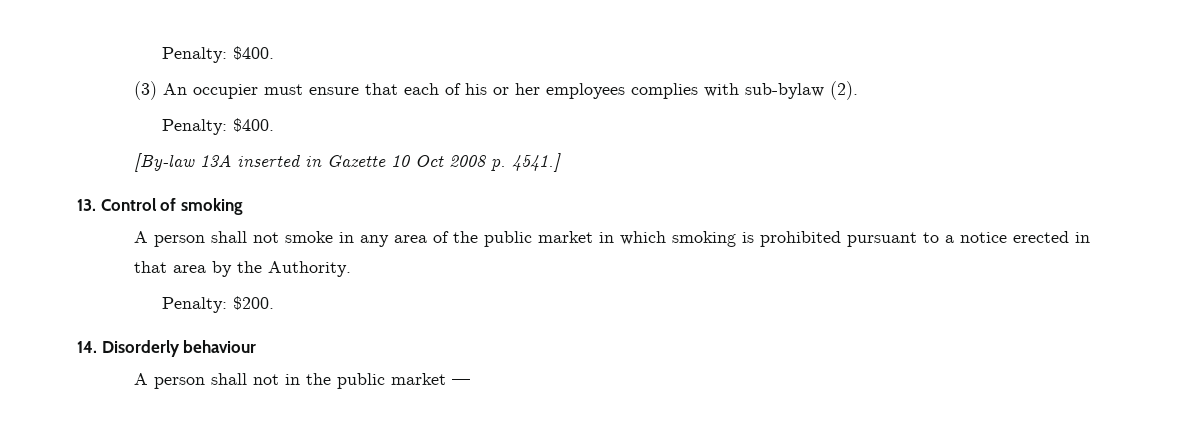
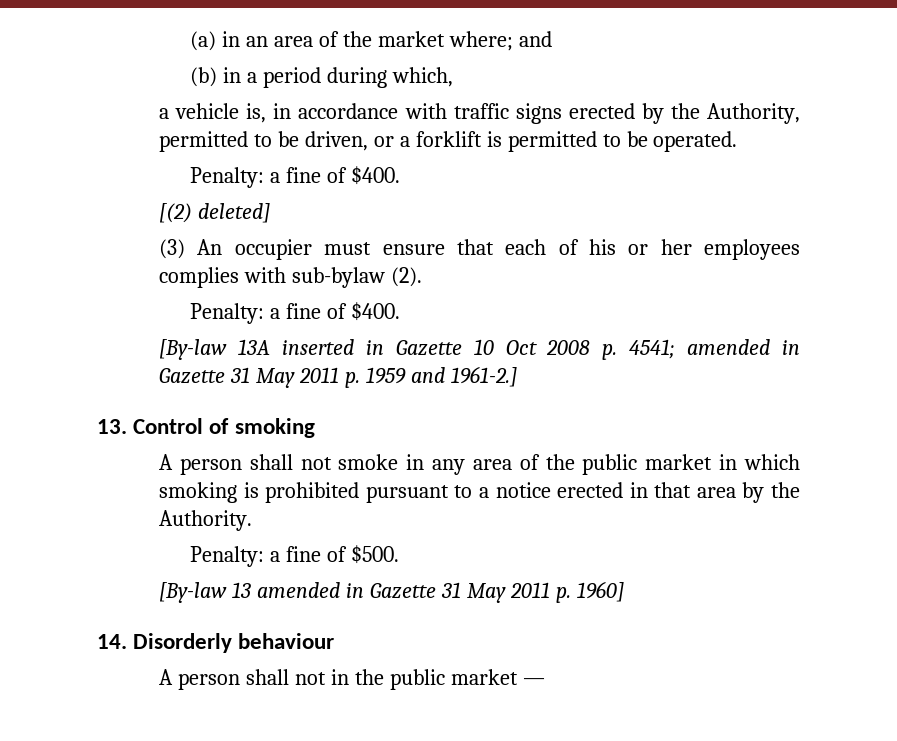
[162,46,275,63] Penalty: $400. -> [190,31,552,51] [190,67,453,88] [159,103,800,124] [159,131,738,152] [190,166,400,188] [159,203,271,223] (a) in an area of the market where; and // (b) in a period during which, // a vehicle is, in accordance with traffic signs erected by the Authority, permitted to be driven, or a forklift is permitted to be operated. // Penalty: a fine of $400. // [(2) deleted]
(228, 127) none -> [270,303,347,319] a fine of
[511,153,561,172] 4541.] -> [629,339,800,359] [159,366,517,388] 4541; amended in Gazette 31 May 2011 p. 1959 and 1961-2.]
[233,296,275,310] $200. -> [270,545,399,564] [159,581,624,603] a fine of $500. // [By-law 13 amended in Gazette 31 May 2011 p. 1960]

